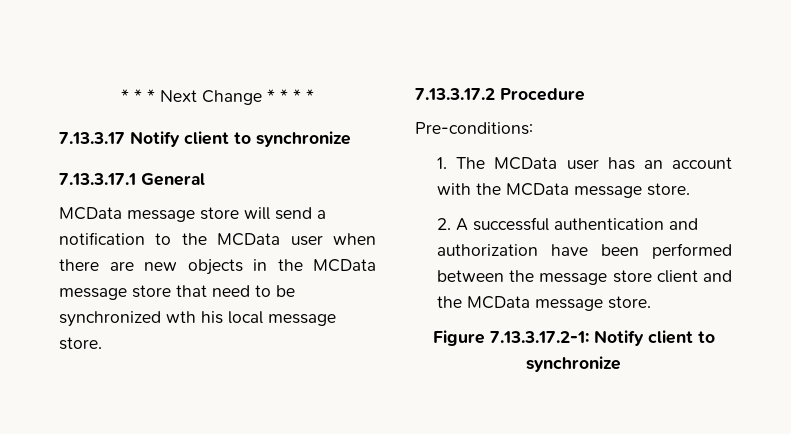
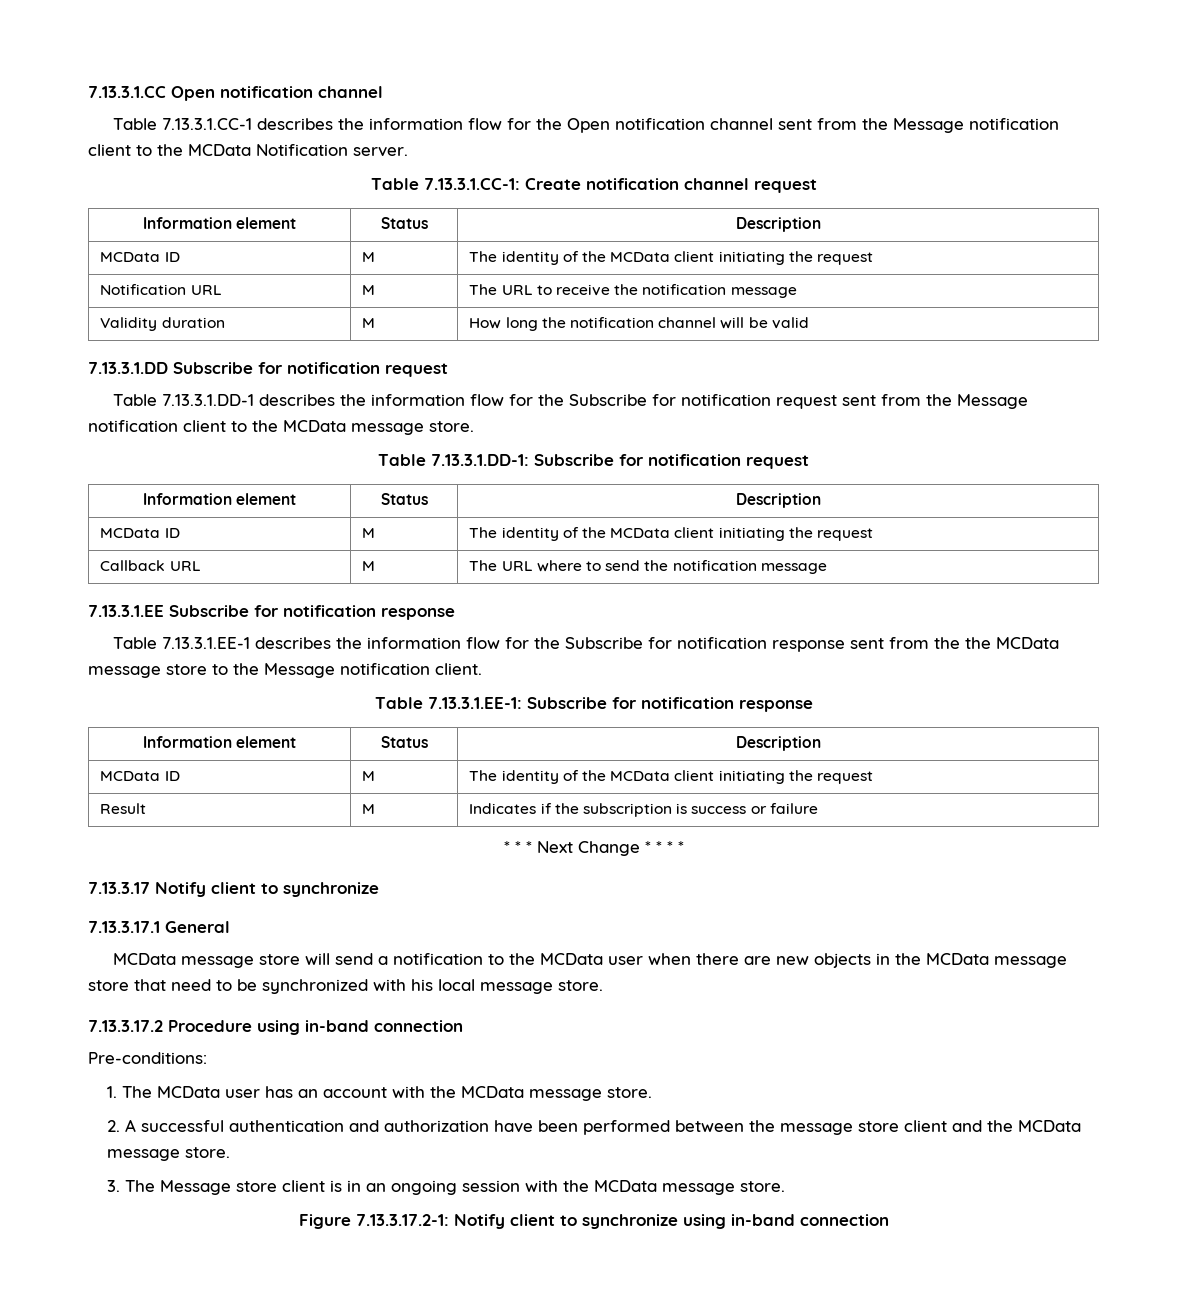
(121, 95) none -> [88,86,383,101] [113,118,1060,133] [88,144,408,157] [370,178,817,193] [142,217,297,229] [380,217,428,229] [735,217,821,232] [100,252,180,262] [362,252,376,262] [469,251,873,265] [100,284,222,295] [362,285,376,295] [469,284,797,298] [100,317,225,331] [362,318,376,328] [469,317,809,331] [88,362,448,377] [113,394,1029,409] [88,420,474,435] [378,454,809,469] [142,493,297,505] [380,493,428,505] [735,493,821,508] [100,528,180,538] [362,528,376,538] [469,527,873,541] [100,560,201,571] [362,561,376,571] [469,560,827,574] [88,605,455,620] [113,637,1060,652] [88,663,482,678] [374,697,813,712] [142,736,297,748] [380,736,428,748] [735,736,821,751] [100,771,180,781] [362,771,376,781] [469,770,873,784] [100,803,147,814] [362,804,376,814] [469,803,818,817] 7.13.3.1.CC Open notification channel // Table 7.13.3.1.CC-1 describes the information flow for the Open notification channel sent from the Message notification client to the MCData Notification server. // Table 7.13.3.1.CC-1: Create notification channel request // Information element | Status | Description // MCData ID | M | The identity of the MCData client initiating the request // Notification URL | M | The URL to receive the notification message // Validity duration | M | How long the notification channel will be valid // 7.13.3.1.DD Subscribe for notification request // Table 7.13.3.1.DD-1 describes the information flow for the Subscribe for notification request sent from the Message notification client to the MCData message store. // Table 7.13.3.1.DD-1: Subscribe for notification request // Information element | Status | Description // MCData ID | M | The identity of the MCData client initiating the request // Callback URL | M | The URL where to send the notification message // 7.13.3.1.EE Subscribe for notification response // Table 7.13.3.1.EE-1 describes the information flow for the Subscribe for notification response sent from the the MCData message store to the Message notification client. // Table 7.13.3.1.EE-1: Subscribe for notification response // Information element | Status | Description // MCData ID | M | The identity of the MCData client initiating the request // Result | M | Indicates if the subscription is success or failure //
[166,311,196,323] wth -> [373,979,406,991] with
(585, 94) none -> [257,1020,463,1035] using in-band connection
(652, 302) none -> [106,1180,785,1195] // 3. The Message store client is in an ongoing session with the MCData message store.
(621, 364) none -> [682,1214,889,1229] using in-band connection

